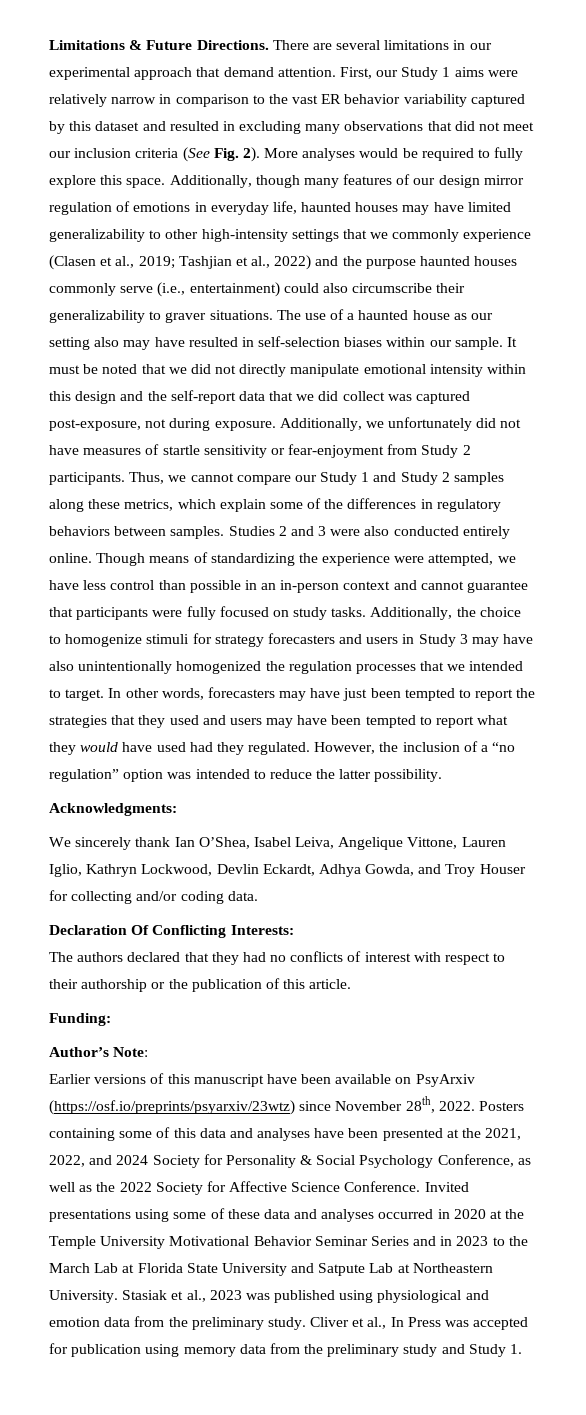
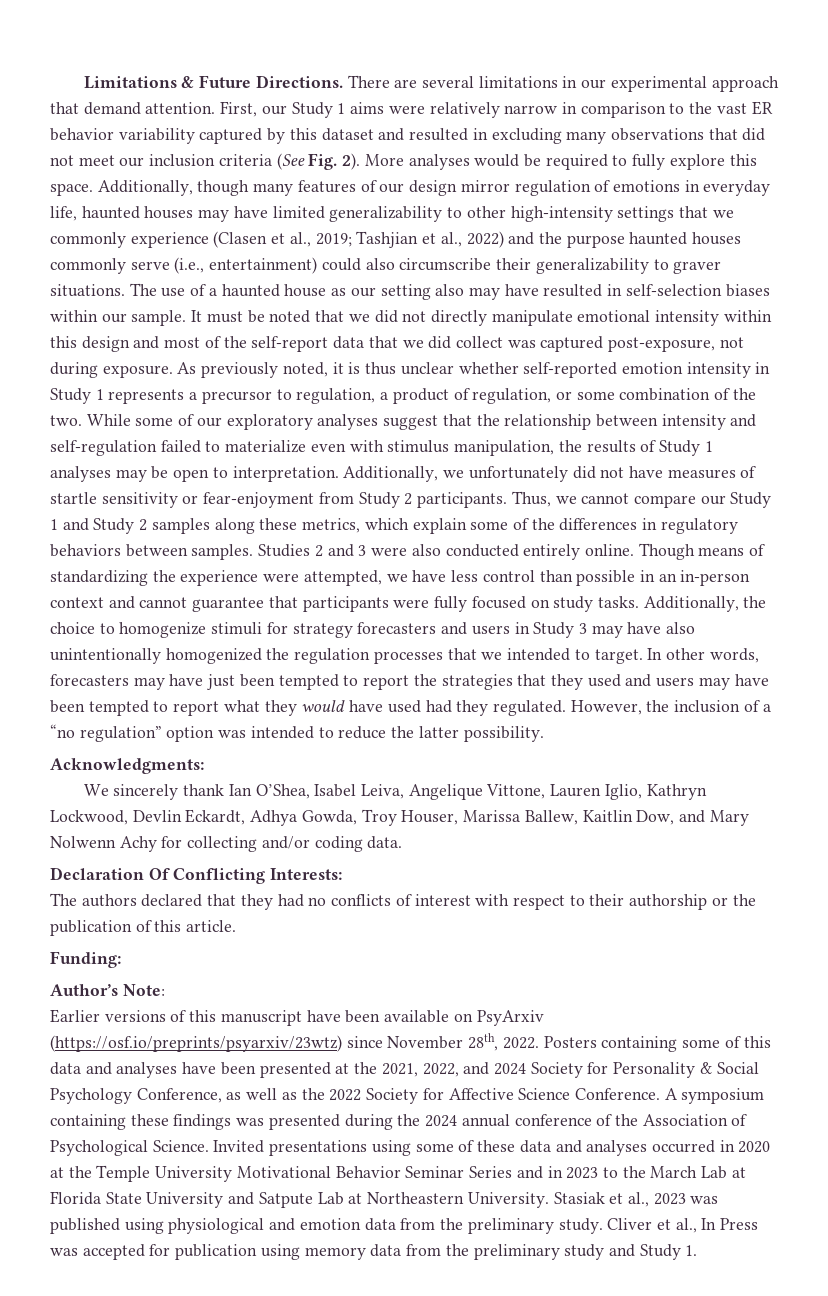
(144, 396) none -> [164,336,221,348] most of
(276, 426) none -> [177,362,771,378] [50,388,756,404] [50,414,757,430] [50,440,713,456] [50,466,339,482] As previously noted, it is thus unclear whether self-reported emotion intensity in Study 1 represents a precursor to regulation, a product of regulation, or some combination of the two. While some of our exploratory analyses suggest that the relationship between intensity and self-regulation failed to materialize even with stimulus manipulation, the results of Study 1 analyses may be open to interpretation.
[418,864,526,877] and Troy Houser -> [361,809,749,826] [50,836,157,852] Troy Houser, Marissa Ballew, Kaitlin Dow, and Mary Nolwenn Achy
(421, 1186) none -> [664,1088,765,1104] [50,1114,748,1130] [50,1140,209,1156] A symposium containing these findings was presented during the 2024 annual conference of the Association of Psychological Science.

